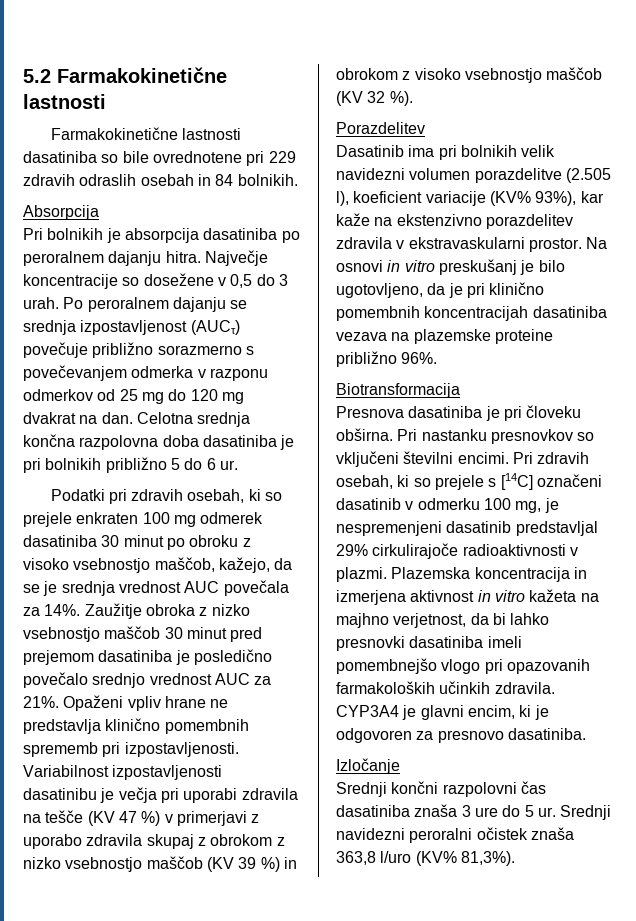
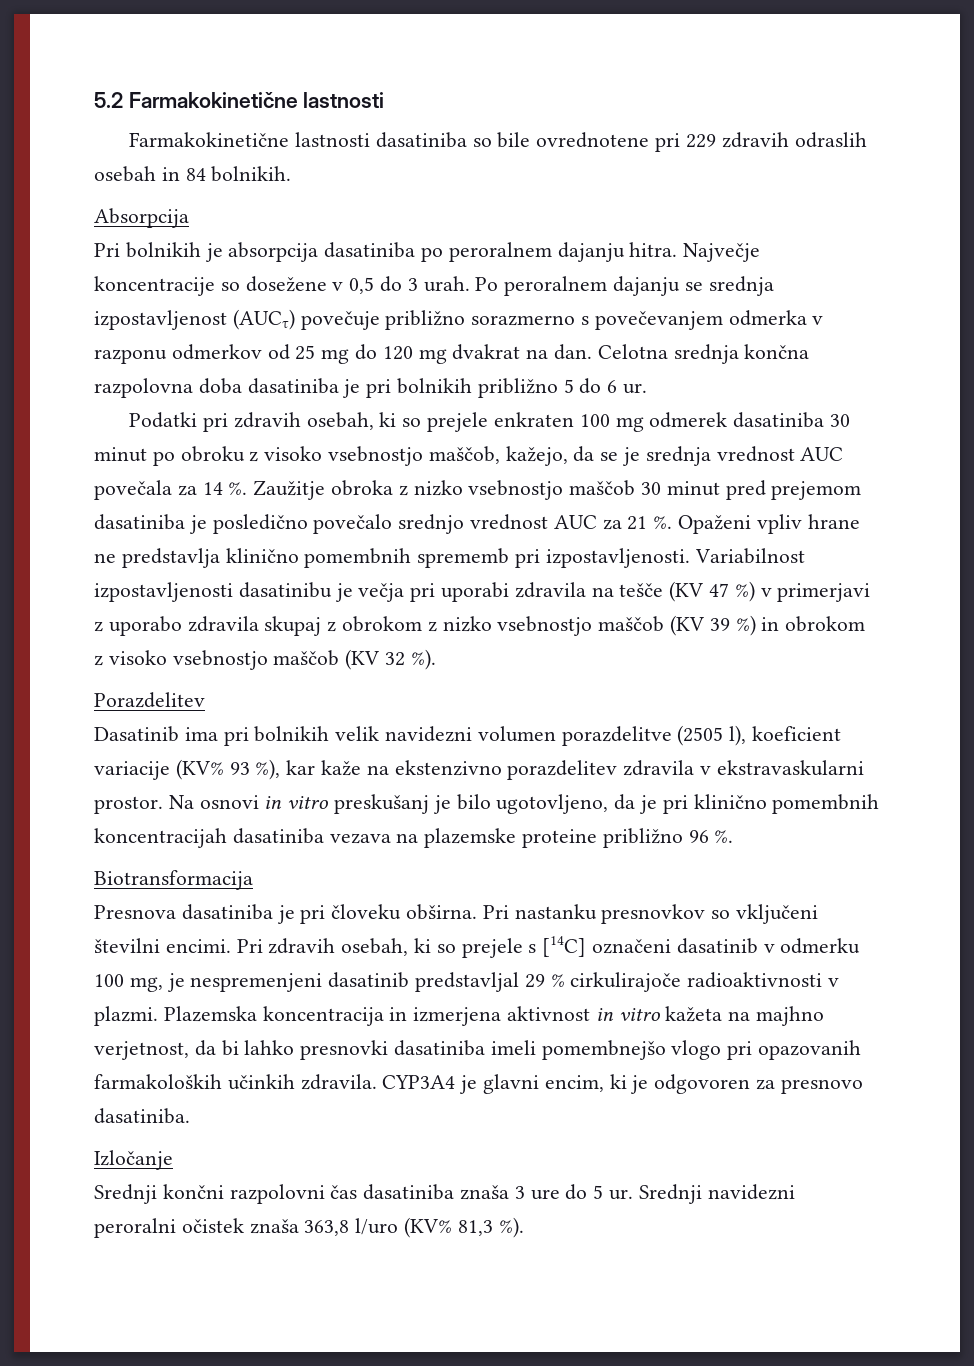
[44,604,81,616] 14%. -> [202,482,248,495] 14 %.
[23,696,59,708] 21%. -> [627,516,673,530] 21 %.
[565,168,611,183] (2.505 -> [677,725,724,746] (2505
[535,191,577,206] 93%), -> [229,759,281,780] 93 %),
[401,352,438,364] 96%. -> [688,830,734,843] 96 %.
[336,544,368,556] 29% -> [524,974,565,988] 29 %
[460,851,515,866] 81,3%). -> [457,1217,524,1238] 81,3 %).

